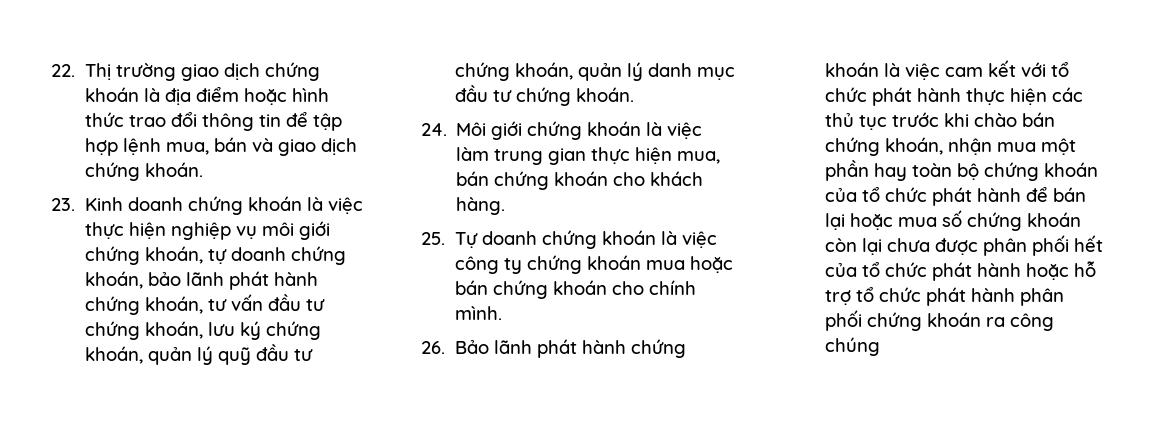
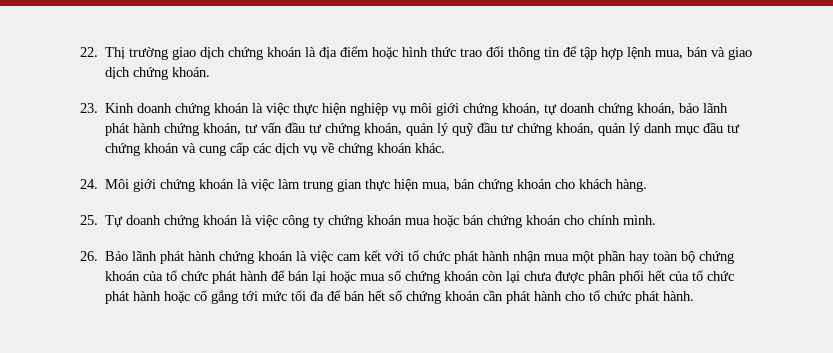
[208,321,322,340] [85,346,144,364] lưu ký chứng khoán, -> (403, 129) none
[576,87,635,102] khoán. -> [144,142,446,156] khoán và cung cấp các dịch vụ về chứng khoán khác.
[966,87,1084,105] [825,112,1056,130] [825,137,944,156] thực hiện các thủ tục trước khi chào bán chứng khoán, -> (511, 256) none
[1074,261,1097,277] [825,287,1065,306] [825,310,1055,331] [825,337,881,356] hỗ trợ tổ chức phát hành phân phối chứng khoán ra công chúng -> [194,290,695,304] cố gắng tới mức tối đa để bán hết số chứng khoán cần phát hành cho tổ chức phát hành.

